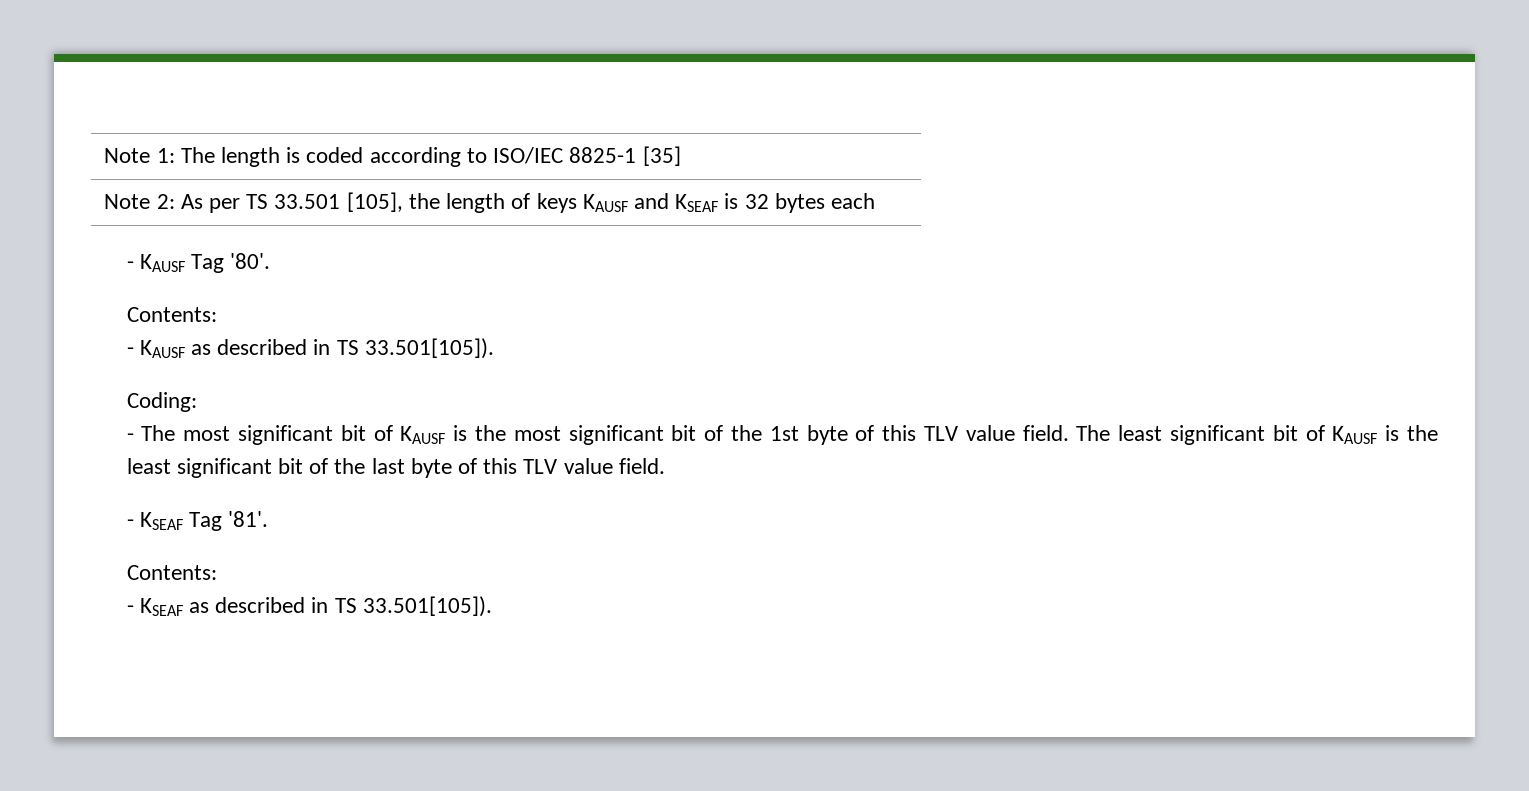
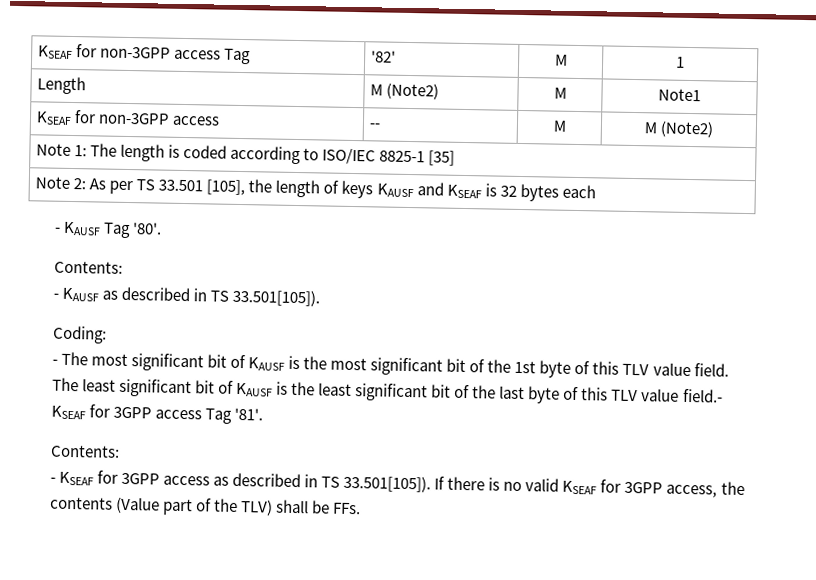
(104, 155) none -> [37,44,252,65] [370,50,396,63] [554,54,568,66] [675,56,685,68] [36,76,86,95] [369,82,440,100] [553,87,567,99] [658,88,701,102] [35,110,221,126] [368,123,380,129] [552,120,567,132] [643,120,715,138] KSEAF for non-3GPP access Tag | '82' | M | 1 // Length | M (Note2) | M | Note1 // KSEAF for non-3GPP access | -- | M | M (Note2) //
[618,458,665,474] [126,512,183,530] field. // - KSEAF -> [682,388,723,403] [50,404,202,420] field.- KSEAF for 3GPP access
[188,596,492,617] as described in TS 33.501[105]). -> [96,470,745,498] [49,496,361,516] for 3GPP access as described in TS 33.501[105]). If there is no valid KSEAF for 3GPP access, the contents (Value part of the TLV) shall be FFs.

